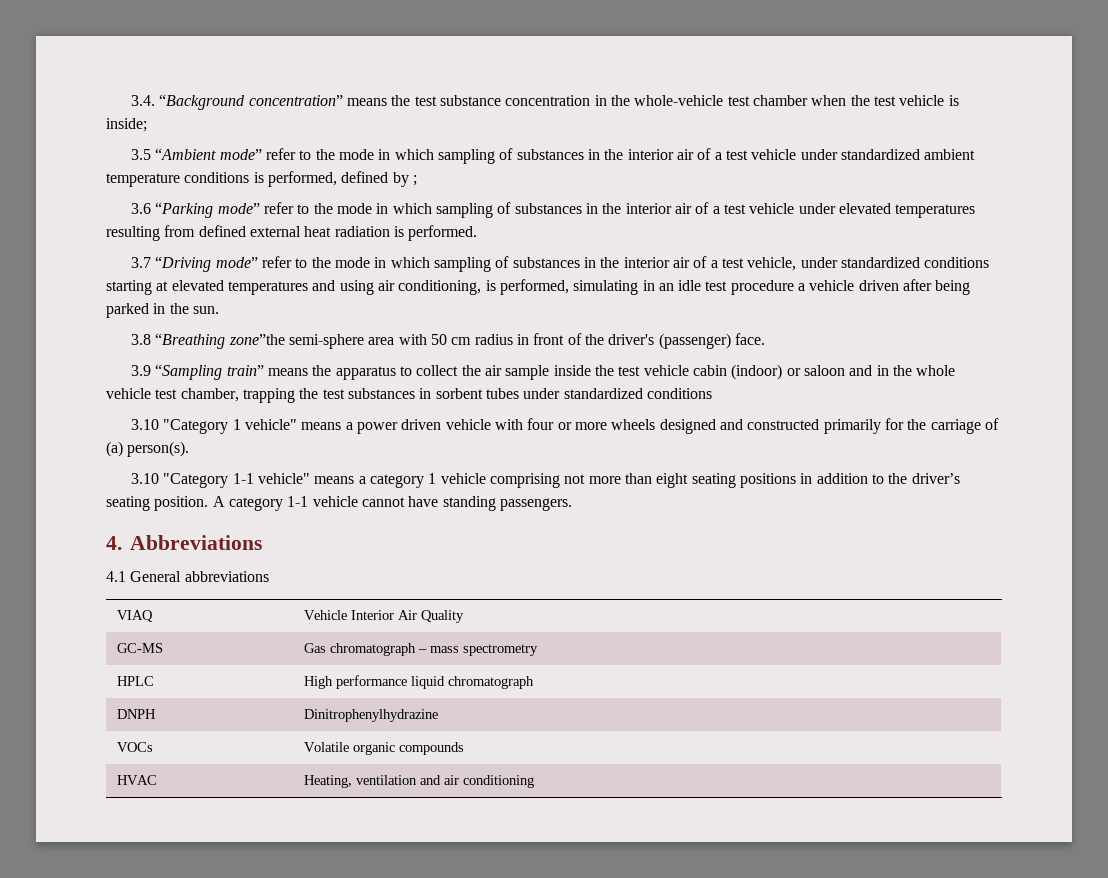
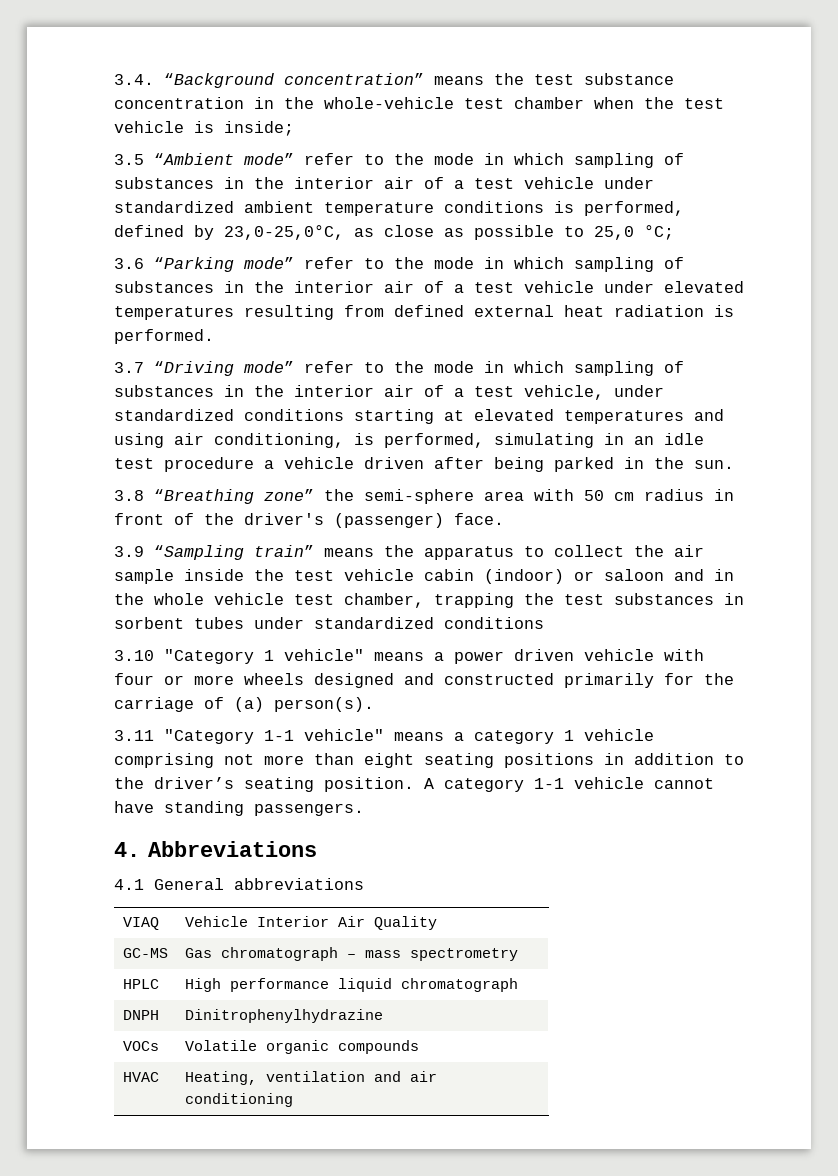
[412,175,417,186] ; -> [224,225,674,240] 23,0-25,0°C, as close as possible to 25,0 °C;
[228,334,285,345] zone”the -> [264,489,354,501] zone” the
[131,473,160,484] 3.10 -> [114,730,154,741] 3.11

